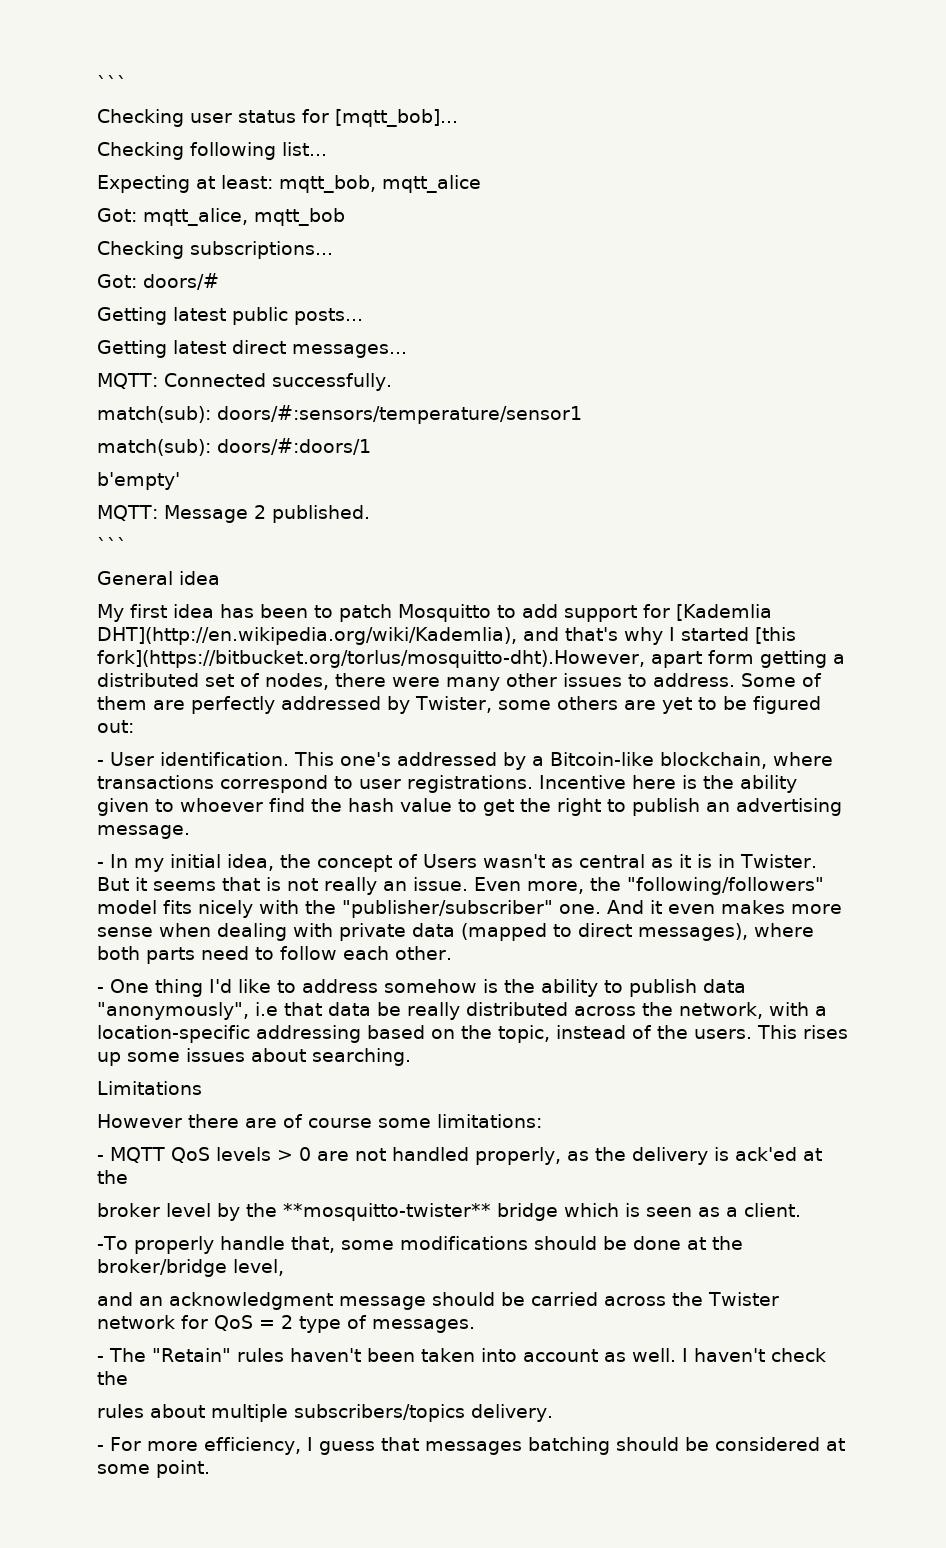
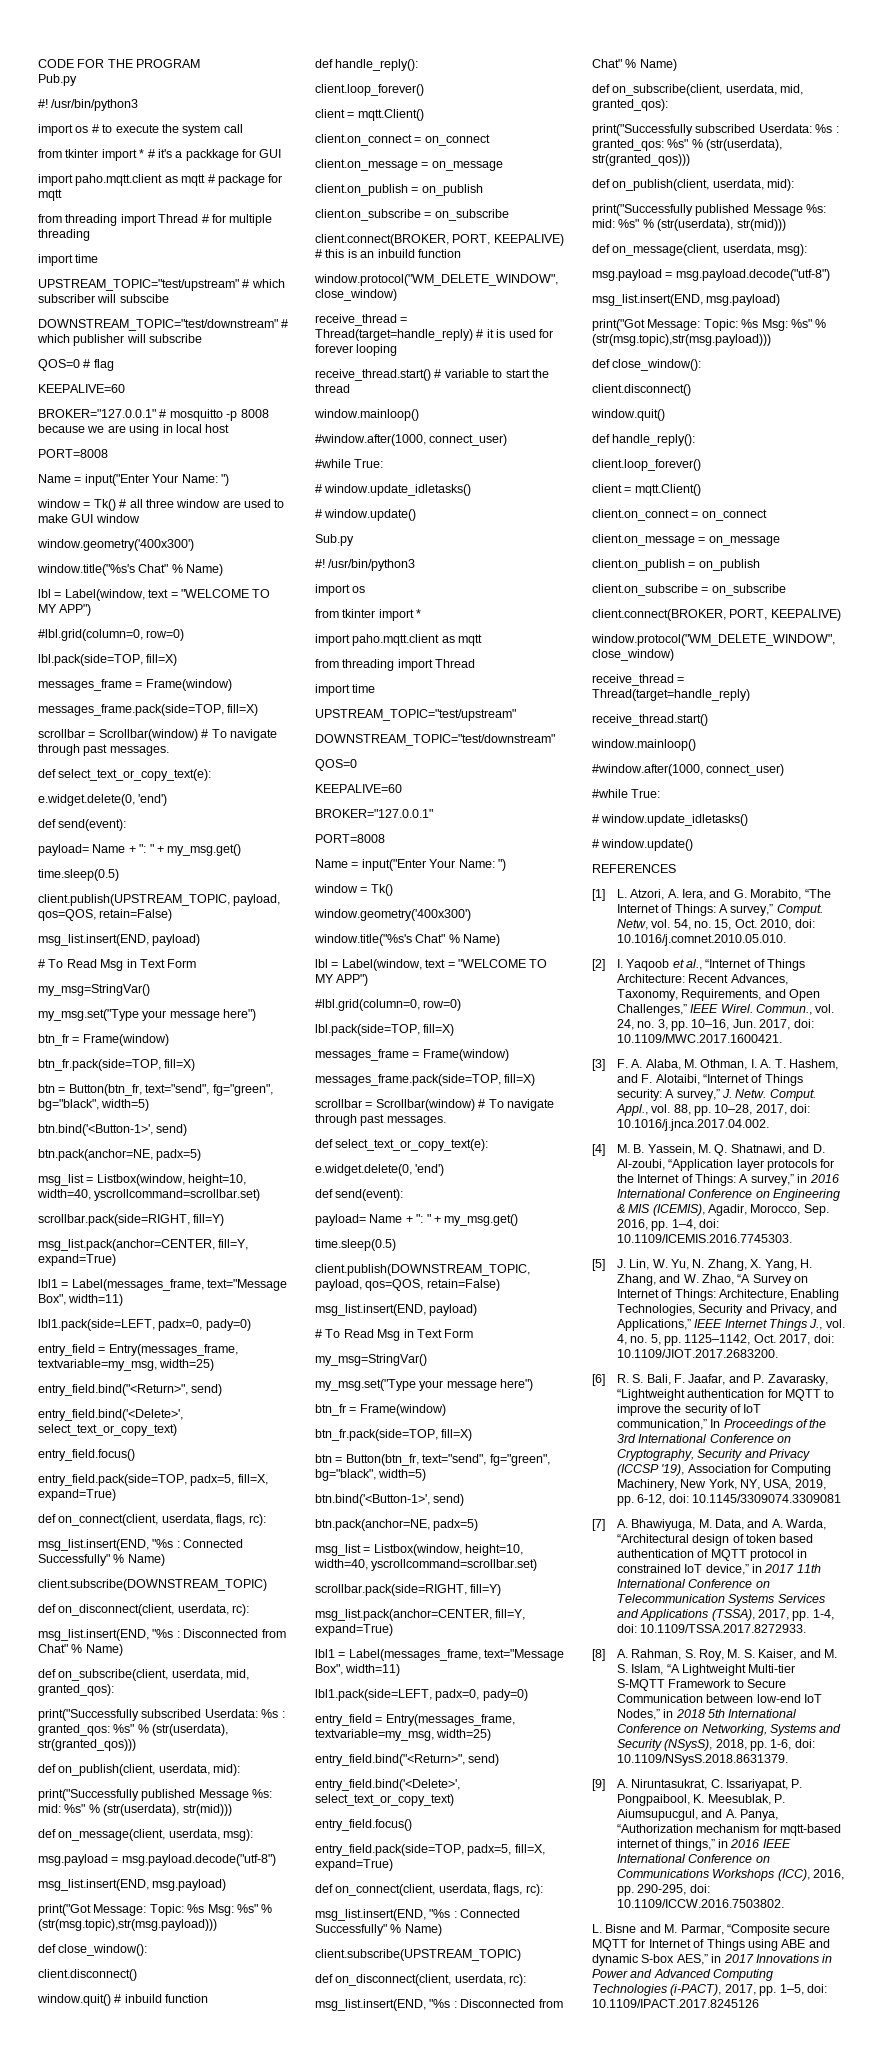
[97,75,127,90] [97,109,458,127] [97,142,327,160] [97,175,481,193] [97,208,345,226] [97,241,333,259] [97,273,219,290] [97,307,363,325] [97,340,407,358] [97,373,392,391] [97,405,582,424] [97,438,371,456] [97,472,180,490] [97,505,370,523] [97,537,127,552] [97,571,220,585] [97,604,772,622] [97,627,796,645] [97,650,845,668] [97,673,822,691] [97,696,821,714] [97,720,134,733] [97,752,833,770] [97,775,797,793] [97,798,842,816] [97,825,190,839] [97,854,817,872] [97,877,824,895] [97,900,842,918] [97,923,814,941] [97,946,452,964] [97,979,746,997] [97,1002,827,1020] [97,1025,848,1043] [97,1048,411,1066] [97,1081,202,1095] [97,1114,542,1128] [97,1147,822,1165] [97,1170,128,1184] [97,1203,801,1221] [97,1236,743,1254] [97,1259,284,1277] [97,1292,779,1310] [97,1315,475,1333] [97,1348,826,1362] [97,1371,128,1385] [97,1404,553,1422] [97,1437,845,1455] [97,1460,210,1478] ``` // Checking user status for [mqtt_bob]... // Checking following list... // Expecting at least: mqtt_bob, mqtt_alice // Got: mqtt_alice, mqtt_bob // Checking subscriptions... // Got: doors/# // Getting latest public posts... // Getting latest direct messages... // MQTT: Connected successfully. // match(sub): doors/#:sensors/temperature/sensor1 // match(sub): doors/#:doors/1 // b'empty' // MQTT: Message 2 published. // ``` // General idea // My first idea has been to patch Mosquitto to add support for [Kademlia DHT](http://en.wikipedia.org/wiki/Kademlia), and that's why I started [this fork](https://bitbucket.org/torlus/mosquitto-dht).However, apart form getting a distributed set of nodes, there were many other issues to address. Some of them are perfectly addressed by Twister, some others are yet to be figured out: // - User identification. This one's addressed by a Bitcoin-like blockchain, where transactions correspond to user registrations. Incentive here is the ability given to whoever find the hash value to get the right to publish an advertising message. // - In my initial idea, the concept of Users wasn't as central as it is in Twister. But it seems that is not really an issue. Even more, the "following/followers" model fits nicely with the "publisher/subscriber" one. And it even makes more sense when dealing with private data (mapped to direct messages), where both parts need to follow each other. // - One thing I'd like to address somehow is the ability to publish data "anonymously", i.e that data be really distributed across the network, with a location-specific addressing based on the topic, instead of the users. This rises up some issues about searching. // Limitations // However there are of course some limitations: // - MQTT QoS levels > 0 are not handled properly, as the delivery is ack'ed at the // broker level by the **mosquitto-twister** bridge which is seen as a client. // -To properly handle that, some modifications should be done at the broker/bridge level, // and an acknowledgment message should be carried across the Twister network for QoS = 2 type of messages. // - The "Retain" rules haven't been taken into account as well. I haven't check the // rules about multiple subscribers/topics delivery. // - For more efficiency, I guess that messages batching should be considered at some point. -> [38,59,201,68] [38,74,77,86] [38,99,139,111] [38,124,243,136] [38,149,282,161] [38,174,283,186] [38,189,62,201] [38,214,273,226] [38,229,90,241] [38,254,99,266] [38,279,285,291] [38,294,169,303] [38,319,289,331] [37,334,203,346] [38,359,114,371] [38,384,125,393] [38,409,269,421] [38,424,230,436] [38,449,108,458] [38,474,229,486] [37,499,285,511] [38,514,140,523] [37,539,194,551] [37,564,224,576] [38,589,271,601] [38,604,92,616] [38,629,185,641] [38,654,178,666] [38,679,232,691] [38,704,259,716] [38,729,277,741] [38,744,169,756] [38,769,212,781] [38,794,168,806] [38,819,127,831] [38,844,242,856] [38,869,119,881] [38,894,281,906] [38,909,173,921] [38,934,201,946] [38,959,197,971] [38,984,150,996] [38,1009,257,1021] [38,1034,169,1046] [38,1059,196,1071] [38,1084,273,1096] [38,1099,150,1111] [38,1124,188,1136] [38,1149,202,1161] [38,1174,247,1186] [37,1189,261,1201] [38,1214,225,1226] [38,1239,249,1251] [38,1254,116,1266] [38,1279,288,1291] [38,1294,124,1306] [38,1319,251,1331] [38,1344,238,1356] [38,1359,215,1371] [38,1384,223,1396] [38,1409,183,1421] [38,1424,177,1436] [38,1449,135,1461] [38,1474,268,1486] [38,1489,116,1501] [38,1514,266,1526] [38,1539,244,1551] [38,1554,165,1566] [38,1579,267,1591] [38,1604,250,1616] [38,1629,286,1641] [38,1644,123,1656] [38,1669,250,1681] [38,1684,114,1696] [38,1709,285,1721] [38,1724,229,1736] [38,1739,136,1751] [38,1764,241,1776] [38,1789,273,1801] [38,1804,232,1816] [38,1829,254,1841] [38,1854,276,1866] [38,1879,227,1891] [38,1904,273,1916] [38,1919,217,1931] [38,1944,148,1956] [38,1969,137,1981] [37,1994,209,2006] [315,59,419,71] [315,84,424,96] [315,109,424,121] [315,134,490,146] [315,159,503,171] [315,184,483,196] [315,209,509,221] [315,234,564,246] [315,249,461,258] [314,274,558,286] [315,289,397,301] [315,314,408,326] [315,329,553,341] [315,344,398,356] [315,369,549,381] [315,384,350,393] [314,409,419,421] [315,434,508,446] [315,459,384,468] [315,484,472,496] [315,509,417,521] [315,534,354,546] [315,559,416,571] [315,584,366,596] [315,609,422,621] [315,634,483,646] [315,659,476,671] [315,684,376,696] [315,709,516,721] [315,734,555,746] [315,759,357,771] [315,784,402,793] [315,809,433,818] [315,834,385,843] [315,859,506,871] [314,884,393,896] [314,909,471,921] [314,934,501,946] [315,959,548,971] [315,974,369,986] [315,999,462,1011] [315,1024,455,1036] [315,1049,509,1061] [315,1074,536,1086] [315,1099,554,1111] [315,1114,446,1126] [315,1139,489,1151] [315,1164,445,1176] [315,1189,404,1201] [315,1214,519,1226] [315,1239,396,1251] [315,1264,530,1276] [315,1279,500,1291] [315,1304,478,1316] [315,1329,474,1341] [315,1354,427,1366] [315,1379,534,1391] [315,1404,446,1416] [315,1429,473,1441] [315,1454,550,1466] [315,1469,427,1481] [315,1494,465,1506] [315,1519,479,1531] [315,1544,524,1556] [314,1559,538,1571] [315,1584,502,1596] [315,1609,526,1621] [315,1624,393,1636] [315,1649,565,1661] [315,1664,401,1676] [315,1689,528,1701] [315,1714,515,1726] [315,1729,492,1741] [315,1754,500,1766] [315,1779,460,1791] [315,1794,454,1806] [315,1819,412,1831] [315,1844,545,1856] [315,1859,393,1871] [315,1884,543,1896] [315,1909,521,1921] [315,1924,442,1936] [315,1949,521,1961] [315,1974,527,1986] [315,1999,563,2011] [592,59,677,71] [592,84,804,96] [592,99,668,111] [592,124,839,136] [592,139,783,151] [592,154,690,166] [592,179,795,191] [592,204,827,216] [592,219,786,231] [592,244,808,256] [592,269,830,281] [592,294,781,306] [592,319,827,331] [592,334,771,346] [592,359,702,371] [592,384,691,396] [591,409,665,421] [592,434,696,446] [592,459,701,471] [592,484,701,496] [592,509,767,521] [592,534,780,546] [592,559,760,571] [592,584,786,596] [592,609,841,621] [591,634,835,646] [592,649,674,661] [592,674,685,686] [592,689,750,701] [592,714,708,726] [591,739,696,751] [592,764,785,776] [592,789,661,798] [592,814,749,826] [592,839,694,851] [592,864,676,873] [592,889,831,901] [616,904,823,916] [616,919,815,930] [616,934,786,946] [592,959,806,971] [616,974,788,985] [616,989,821,1001] [616,1004,835,1016] [616,1019,814,1031] [616,1034,782,1043] [592,1059,838,1071] [616,1074,803,1086] [616,1089,816,1101] [615,1104,811,1116] [616,1119,769,1131] [592,1144,825,1156] [616,1159,835,1171] [616,1174,839,1186] [616,1189,841,1201] [616,1204,829,1216] [616,1219,720,1231] [616,1234,792,1243] [592,1259,812,1271] [616,1274,809,1286] [616,1289,840,1301] [616,1304,838,1316] [616,1319,845,1331] [616,1334,834,1346] [616,1349,778,1358] [592,1374,828,1386] [616,1389,835,1401] [616,1404,762,1416] [616,1419,827,1431] [616,1434,792,1443] [616,1449,811,1461] [616,1464,832,1476] [616,1479,826,1491] [616,1494,842,1506] [592,1519,827,1531] [616,1534,814,1546] [616,1549,808,1561] [616,1564,821,1575] [616,1579,770,1588] [616,1594,825,1606] [616,1609,834,1621] [616,1624,807,1633] [592,1649,837,1661] [616,1664,796,1676] [616,1679,787,1691] [616,1694,823,1703] [616,1709,798,1720] [616,1724,842,1736] [616,1739,815,1751] [616,1754,788,1766] [592,1779,803,1791] [616,1794,786,1806] [616,1809,779,1821] [616,1824,842,1836] [616,1839,791,1851] [616,1854,770,1863] [616,1869,845,1881] [616,1884,710,1896] [616,1899,784,1908] [592,1924,831,1936] [592,1939,830,1951] [592,1954,833,1966] [592,1969,774,1981] [592,1984,827,1996] [592,1999,759,2008] CODE FOR THE PROGRAM // Pub.py // #! /usr/bin/python3 // import os # to execute the system call // from tkinter import * # it's a packkage for GUI // import paho.mqtt.client as mqtt # package for mqtt // from threading import Thread # for multiple threading // import time // UPSTREAM_TOPIC="test/upstream" # which subscriber will subscibe // DOWNSTREAM_TOPIC="test/downstream" # which publisher will subscribe // QOS=0 # flag // KEEPALIVE=60 // BROKER="127.0.0.1" # mosquitto -p 8008 because we are using in local host // PORT=8008 // Name = input("Enter Your Name: ") // window = Tk() # all three window are used to make GUI window // window.geometry('400x300') // window.title("%s's Chat" % Name) // lbl = Label(window, text = "WELCOME TO MY APP") // #lbl.grid(column=0, row=0) // lbl.pack(side=TOP, fill=X) // messages_frame = Frame(window) // messages_frame.pack(side=TOP, fill=X) // scrollbar = Scrollbar(window) # To navigate through past messages. // def select_text_or_copy_text(e): // e.widget.delete(0, 'end') // def send(event): // payload= Name + ": " + my_msg.get() // time.sleep(0.5) // client.publish(UPSTREAM_TOPIC, payload, qos=QOS, retain=False) // msg_list.insert(END, payload) // # To Read Msg in Text Form // my_msg=StringVar() // my_msg.set("Type your message here") // btn_fr = Frame(window) // btn_fr.pack(side=TOP, fill=X) // btn = Button(btn_fr, text="send", fg="green", bg="black", width=5) // btn.bind('<Button-1>', send) // btn.pack(anchor=NE, padx=5) // msg_list = Listbox(window, height=10, width=40, yscrollcommand=scrollbar.set) // scrollbar.pack(side=RIGHT, fill=Y) // msg_list.pack(anchor=CENTER, fill=Y, expand=True) // lbl1 = Label(messages_frame, text="Message Box", width=11) // lbl1.pack(side=LEFT, padx=0, pady=0) // entry_field = Entry(messages_frame, textvariable=my_msg, width=25) // entry_field.bind("<Return>", send) // entry_field.bind('<Delete>', select_text_or_copy_text) // entry_field.focus() // entry_field.pack(side=TOP, padx=5, fill=X, expand=True) // def on_connect(client, userdata, flags, rc): // msg_list.insert(END, "%s : Connected Successfully" % Name) // client.subscribe(DOWNSTREAM_TOPIC) // def on_disconnect(client, userdata, rc): // msg_list.insert(END, "%s : Disconnected from Chat" % Name) // def on_subscribe(client, userdata, mid, granted_qos): // print("Successfully subscribed Userdata: %s : granted_qos: %s" % (str(userdata), str(granted_qos))) // def on_publish(client, userdata, mid): // print("Successfully published Message %s: mid: %s" % (str(userdata), str(mid))) // def on_message(client, userdata, msg): // msg.payload = msg.payload.decode("utf-8") // msg_list.insert(END, msg.payload) // print("Got Message: Topic: %s Msg: %s" % (str(msg.topic),str(msg.payload))) // def close_window(): // client.disconnect() // window.quit() # inbuild function // def handle_reply(): // client.loop_forever() // client = mqtt.Client() // client.on_connect = on_connect // client.on_message = on_message // client.on_publish = on_publish // client.on_subscribe = on_subscribe // client.connect(BROKER, PORT, KEEPALIVE) # this is an inbuild function // window.protocol("WM_DELETE_WINDOW", close_window) // receive_thread = Thread(target=handle_reply) # it is used for forever looping // receive_thread.start() # variable to start the thread // window.mainloop() // #window.after(1000, connect_user) // #while True: // # window.update_idletasks() // # window.update() // Sub.py // #! /usr/bin/python3 // import os // from tkinter import * // import paho.mqtt.client as mqtt // from threading import Thread // import time // UPSTREAM_TOPIC="test/upstream" // DOWNSTREAM_TOPIC="test/downstream" // QOS=0 // KEEPALIVE=60 // BROKER="127.0.0.1" // PORT=8008 // Name = input("Enter Your Name: ") // window = Tk() // window.geometry('400x300') // window.title("%s's Chat" % Name) // lbl = Label(window, text = "WELCOME TO MY APP") // #lbl.grid(column=0, row=0) // lbl.pack(side=TOP, fill=X) // messages_frame = Frame(window) // messages_frame.pack(side=TOP, fill=X) // scrollbar = Scrollbar(window) # To navigate through past messages. // def select_text_or_copy_text(e): // e.widget.delete(0, 'end') // def send(event): // payload= Name + ": " + my_msg.get() // time.sleep(0.5) // client.publish(DOWNSTREAM_TOPIC, payload, qos=QOS, retain=False) // msg_list.insert(END, payload) // # To Read Msg in Text Form // my_msg=StringVar() // my_msg.set("Type your message here") // btn_fr = Frame(window) // btn_fr.pack(side=TOP, fill=X) // btn = Button(btn_fr, text="send", fg="green", bg="black", width=5) // btn.bind('<Button-1>', send) // btn.pack(anchor=NE, padx=5) // msg_list = Listbox(window, height=10, width=40, yscrollcommand=scrollbar.set) // scrollbar.pack(side=RIGHT, fill=Y) // msg_list.pack(anchor=CENTER, fill=Y, expand=True) // lbl1 = Label(messages_frame, text="Message Box", width=11) // lbl1.pack(side=LEFT, padx=0, pady=0) // entry_field = Entry(messages_frame, textvariable=my_msg, width=25) // entry_field.bind("<Return>", send) // entry_field.bind('<Delete>', select_text_or_copy_text) // entry_field.focus() // entry_field.pack(side=TOP, padx=5, fill=X, expand=True) // def on_connect(client, userdata, flags, rc): // msg_list.insert(END, "%s : Connected Successfully" % Name) // client.subscribe(UPSTREAM_TOPIC) // def on_disconnect(client, userdata, rc): // msg_list.insert(END, "%s : Disconnected from Chat" % Name) // def on_subscribe(client, userdata, mid, granted_qos): // print("Successfully subscribed Userdata: %s : granted_qos: %s" % (str(userdata), str(granted_qos))) // def on_publish(client, userdata, mid): // print("Successfully published Message %s: mid: %s" % (str(userdata), str(mid))) // def on_message(client, userdata, msg): // msg.payload = msg.payload.decode("utf-8") // msg_list.insert(END, msg.payload) // print("Got Message: Topic: %s Msg: %s" % (str(msg.topic),str(msg.payload))) // def close_window(): // client.disconnect() // window.quit() // def handle_reply(): // client.loop_forever() // client = mqtt.Client() // client.on_connect = on_connect // client.on_message = on_message // client.on_publish = on_publish // client.on_subscribe = on_subscribe // client.connect(BROKER, PORT, KEEPALIVE) // window.protocol("WM_DELETE_WINDOW", close_window) // receive_thread = Thread(target=handle_reply) // receive_thread.start() // window.mainloop() // #window.after(1000, connect_user) // #while True: // # window.update_idletasks() // # window.update() // REFERENCES // [1] L. Atzori, A. Iera, and G. Morabito, “The Internet of Things: A survey,” Comput. Netw, vol. 54, no. 15, Oct. 2010, doi: 10.1016/j.comnet.2010.05.010. // [2] I. Yaqoob et al., “Internet of Things Architecture: Recent Advances, Taxonomy, Requirements, and Open Challenges,” IEEE Wirel. Commun., vol. 24, no. 3, pp. 10–16, Jun. 2017, doi: 10.1109/MWC.2017.1600421. // [3] F. A. Alaba, M. Othman, I. A. T. Hashem, and F. Alotaibi, “Internet of Things security: A survey,” J. Netw. Comput. Appl., vol. 88, pp. 10–28, 2017, doi: 10.1016/j.jnca.2017.04.002. // [4] M. B. Yassein, M. Q. Shatnawi, and D. Al-zoubi, “Application layer protocols for the Internet of Things: A survey,” in 2016 International Conference on Engineering & MIS (ICEMIS), Agadir, Morocco, Sep. 2016, pp. 1–4, doi: 10.1109/ICEMIS.2016.7745303. // [5] J. Lin, W. Yu, N. Zhang, X. Yang, H. Zhang, and W. Zhao, “A Survey on Internet of Things: Architecture, Enabling Technologies, Security and Privacy, and Applications,” IEEE Internet Things J., vol. 4, no. 5, pp. 1125–1142, Oct. 2017, doi: 10.1109/JIOT.2017.2683200. // [6] R. S. Bali, F. Jaafar, and P. Zavarasky, “Lightweight authentication for MQTT to improve the security of IoT communication,” In Proceedings of the 3rd International Conference on Cryptography, Security and Privacy (ICCSP '19), Association for Computing Machinery, New York, NY, USA, 2019, pp. 6-12, doi: 10.1145/3309074.3309081 // [7] A. Bhawiyuga, M. Data, and A. Warda, “Architectural design of token based authentication of MQTT protocol in constrained IoT device,” in 2017 11th International Conference on Telecommunication Systems Services and Applications (TSSA), 2017, pp. 1-4, doi: 10.1109/TSSA.2017.8272933. // [8] A. Rahman, S. Roy, M. S. Kaiser, and M. S. Islam, “A Lightweight Multi-tier S-MQTT Framework to Secure Communication between low-end IoT Nodes,” in 2018 5th International Conference on Networking, Systems and Security (NSysS), 2018, pp. 1-6, doi: 10.1109/NSysS.2018.8631379. // [9] A. Niruntasukrat, C. Issariyapat, P. Pongpaibool, K. Meesublak, P. Aiumsupucgul, and A. Panya, “Authorization mechanism for mqtt-based internet of things,” in 2016 IEEE International Conference on Communications Workshops (ICC), 2016, pp. 290-295, doi: 10.1109/ICCW.2016.7503802. // L. Bisne and M. Parmar, “Composite secure MQTT for Internet of Things using ABE and dynamic S-box AES,” in 2017 Innovations in Power and Advanced Computing Technologies (i-PACT), 2017, pp. 1–5, doi: 10.1109/IPACT.2017.8245126

